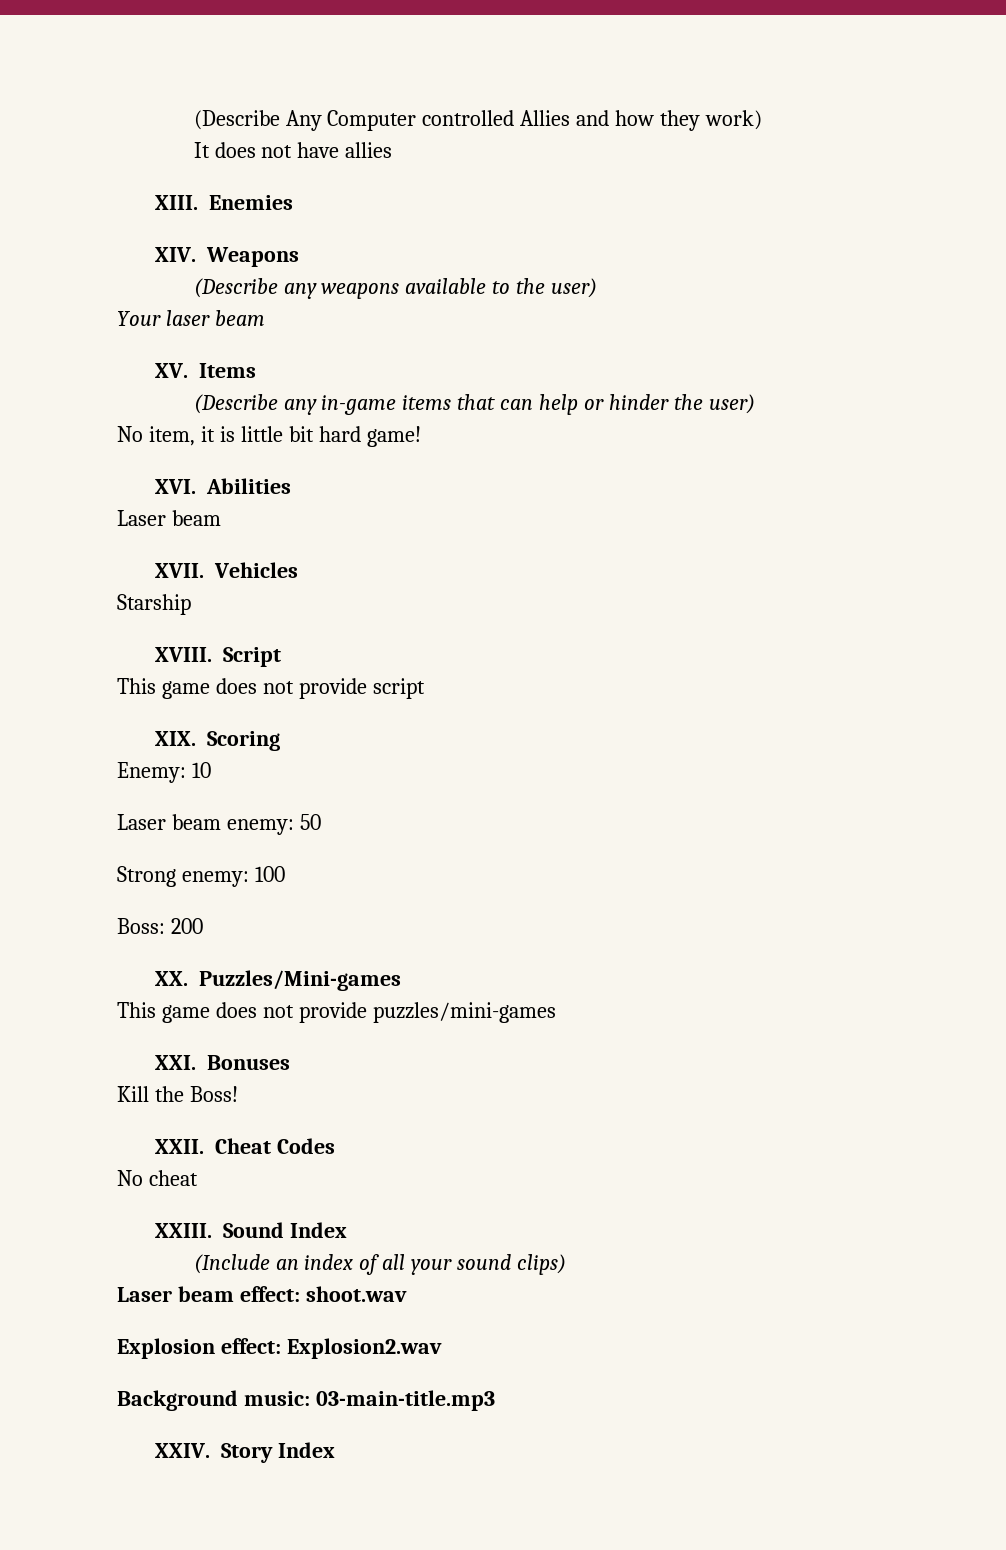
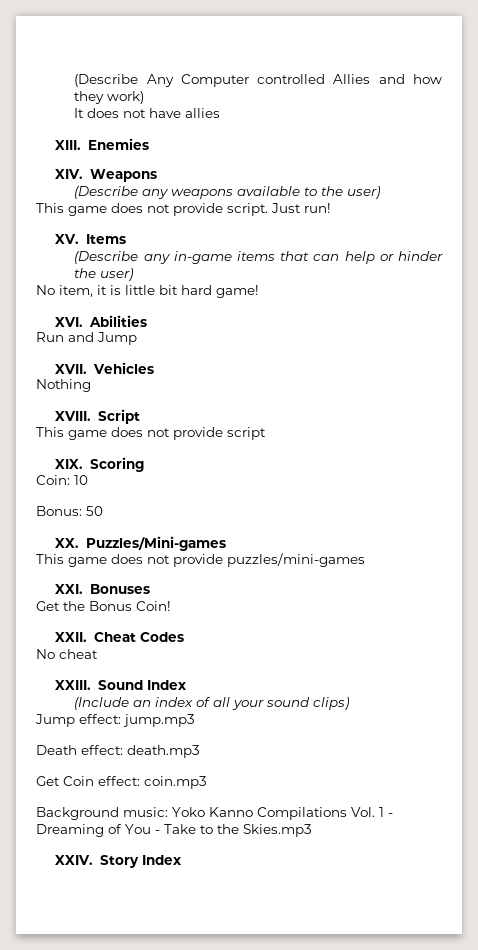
[117,310,265,326] Your laser beam -> [36,203,331,216] This game does not provide script. Just run!
[117,510,221,526] Laser beam -> [36,332,137,345] Run and Jump
[117,594,191,615] Starship -> [36,379,91,392] Nothing
[117,762,186,783] Enemy: -> [36,475,70,485] Coin:
[117,814,321,835] [117,866,285,887] [117,918,203,934] Laser beam enemy: 50 // Strong enemy: 100 // Boss: 200 -> [36,506,103,516] Bonus: 50
[117,1086,238,1102] Kill the Boss! -> [36,601,171,611] Get the Bonus Coin!
[117,1286,407,1302] [117,1338,442,1359] [117,1390,495,1411] Laser beam effect: shoot.wav // Explosion effect: Explosion2.wav // Background music: 03-main-title.mp3 -> [35,714,195,727] [36,745,200,758] [36,776,207,789] [36,807,393,820] [36,824,312,837] Jump effect: jump.mp3 // Death effect: death.mp3 // Get Coin effect: coin.mp3 // Background music: Yoko Kanno Compilations Vol. 1 - Dreaming of You - Take to the Skies.mp3

